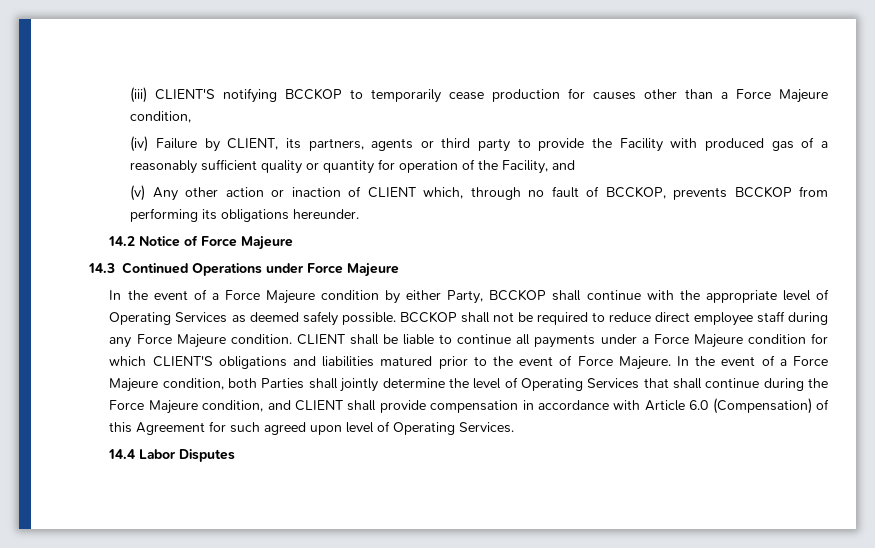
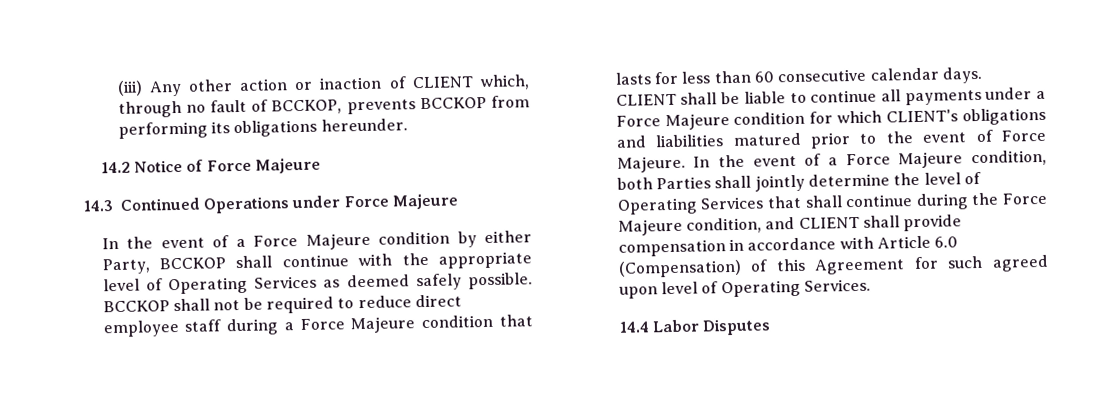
[155,88,828,103] [130,111,192,123] [130,136,828,152] [130,159,576,174] [130,185,146,201] CLIENT'S notifying BCCKOP to temporarily cease production for causes other than a Force Majeure condition, // (iv) Failure by CLIENT, its partners, agents or third party to provide the Facility with produced gas of a reasonably sufficient quality or quantity for operation of the Facility, and // (v) -> (143, 88) none
[109,334,292,348] any Force Majeure condition. -> [283,314,533,334] [614,66,983,85] a Force Majeure condition that lasts for less than 60 consecutive calendar days.
[152,356,213,367] CLIENT'S -> [886,109,959,123] CLIENT's

